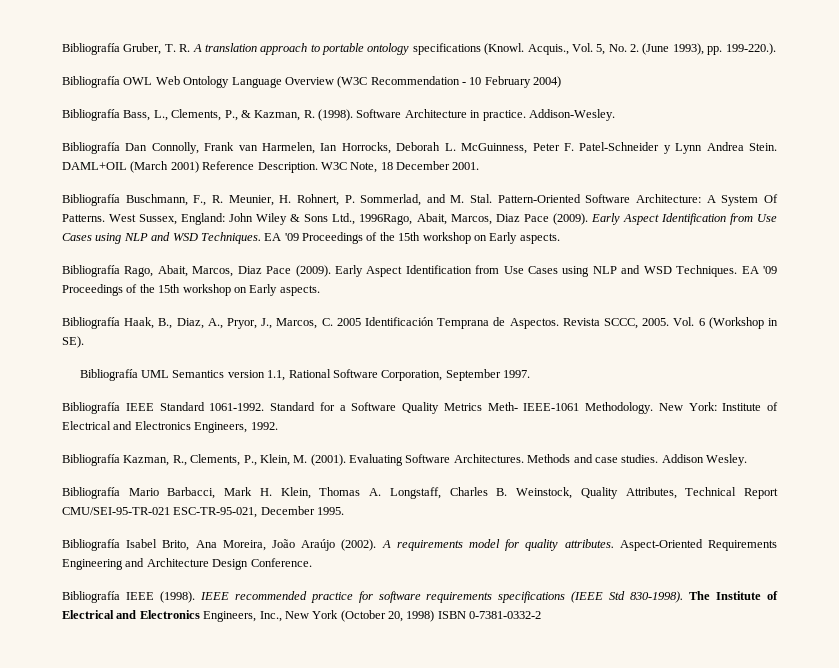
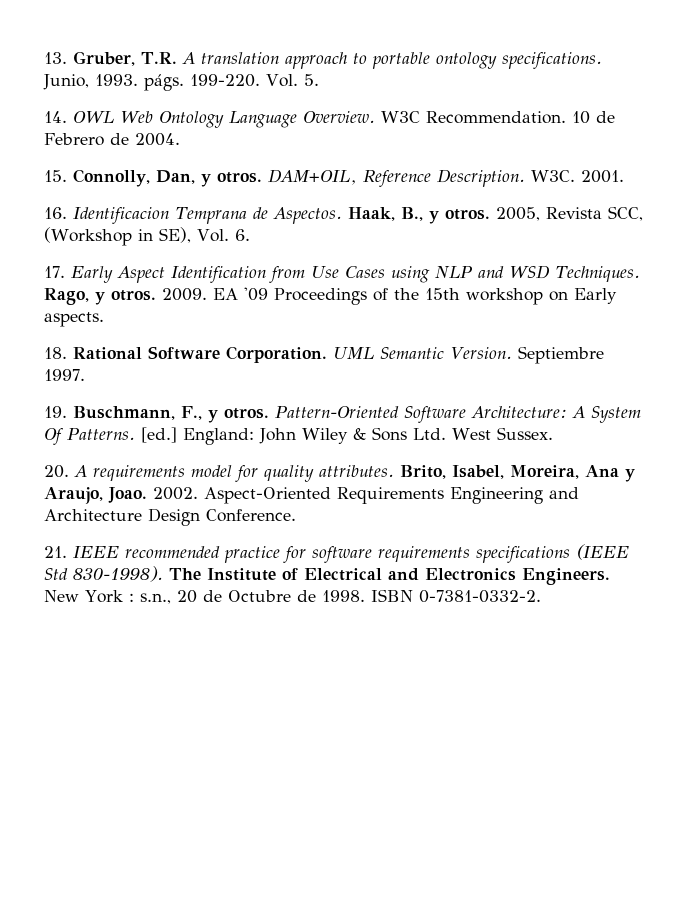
[62,43,191,55] Bibliografía Gruber, T. R. -> [44,51,177,66] 13. Gruber, T.R.
[412,43,776,55] [62,76,562,88] [62,109,615,121] [62,142,777,154] [62,161,480,173] [62,194,778,206] [62,213,588,225] specifications (Knowl. Acquis., Vol. 5, No. 2. (June 1993), pp. 199-220.). // Bibliografía OWL Web Ontology Language Overview (W3C Recommendation - 10 February 2004) // Bibliografía Bass, L., Clements, P., & Kazman, R. (1998). Software Architecture in practice. Addison-Wesley. // Bibliografía Dan Connolly, Frank van Harmelen, Ian Horrocks, Deborah L. McGuinness, Peter F. Patel-Schneider y Lynn Andrea Stein. DAML+OIL (March 2001) Reference Description. W3C Note, 18 December 2001. // Bibliografía Buschmann, F., R. Meunier, H. Rohnert, P. Sommerlad, and M. Stal. Pattern-Oriented Software Architecture: A System Of Patterns. West Sussex, England: John Wiley & Sons Ltd., 1996Rago, Abait, Marcos, Diaz Pace (2009). -> [501,52,602,69] [43,74,319,91] [44,111,615,128] [44,133,180,146] [44,169,624,187] [44,206,643,224] [44,227,250,246] [44,266,65,278] specifications. Junio, 1993. págs. 199-220. Vol. 5. // 14. OWL Web Ontology Language Overview. W3C Recommendation. 10 de Febrero de 2004. // 15. Connolly, Dan, y otros. DAM+OIL, Reference Description. W3C. 2001. // 16. Identificacion Temprana de Aspectos. Haak, B., y otros. 2005, Revista SCC, (Workshop in SE), Vol. 6. // 17.
(261, 238) none -> [44,288,207,305] Rago, y otros. 2009.
[62,265,778,277] [62,284,320,296] [62,317,779,329] [62,336,84,348] [79,369,531,381] [62,402,778,414] [62,421,278,433] [62,454,747,466] [62,487,779,499] [62,506,345,518] [62,539,377,551] Bibliografía Rago, Abait, Marcos, Diaz Pace (2009). Early Aspect Identification from Use Cases using NLP and WSD Techniques. EA '09 Proceedings of the 15th workshop on Early aspects. // Bibliografía Haak, B., Diaz, A., Pryor, J., Marcos, C. 2005 Identificación Temprana de Aspectos. Revista SCCC, 2005. Vol. 6 (Workshop in SE). // Bibliografía UML Semantics version 1.1, Rational Software Corporation, September 1997. // Bibliografía IEEE Standard 1061-1992. Standard for a Software Quality Metrics Meth- IEEE-1061 Methodology. New York: Institute of Electrical and Electronics Engineers, 1992. // Bibliografía Kazman, R., Clements, P., Klein, M. (2001). Evaluating Software Architectures. Methods and case studies. Addison Wesley. // Bibliografía Mario Barbacci, Mark H. Klein, Thomas A. Longstaff, Charles B. Weinstock, Quality Attributes, Technical Report CMU/SEI-95-TR-021 ESC-TR-95-021, December 1995. // Bibliografía Isabel Brito, Ana Moreira, João Araújo (2002). -> [44,346,604,364] [44,369,85,381] [44,406,641,423] [44,427,553,445] [44,465,69,478] 18. Rational Software Corporation. UML Semantic Version. Septiembre 1997. // 19. Buschmann, F., y otros. Pattern-Oriented Software Architecture: A System Of Patterns. [ed.] England: John Wiley & Sons Ltd. West Sussex. // 20.
(614, 543) none -> [400,465,635,482] [44,487,198,504] Brito, Isabel, Moreira, Ana y Araujo, Joao. 2002.
[62,591,195,603] Bibliografía IEEE (1998). -> [44,546,67,558] 21.
[203,610,542,622] Engineers, Inc., New York (October 20, 1998) ISBN 0-7381-0332-2 -> [522,568,610,585] [44,589,541,604] Engineers. New York : s.n., 20 de Octubre de 1998. ISBN 0-7381-0332-2.

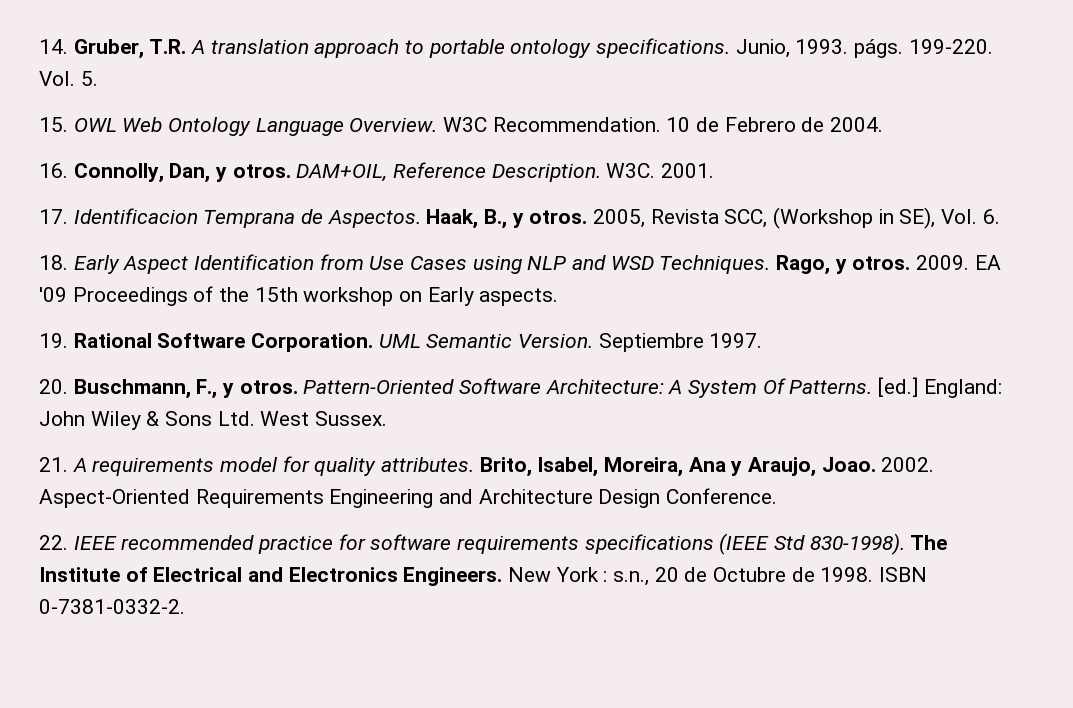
[44,52,67,64] 13. -> [39,39,68,54] 14.
[44,111,67,123] 14. -> [39,117,68,132] 15.
[44,170,67,182] 15. -> [39,163,68,178] 16.
[44,207,67,219] 16. -> [39,209,68,224] 17.
[44,266,65,278] 17. -> [39,255,68,270] 18.
[44,347,67,359] 18. -> [39,333,68,348] 19.
[44,406,67,418] 19. -> [39,379,68,394] 20.
[44,465,69,478] 20. -> [39,457,68,472] 21.
[44,546,67,558] 21. -> [39,535,68,550] 22.

